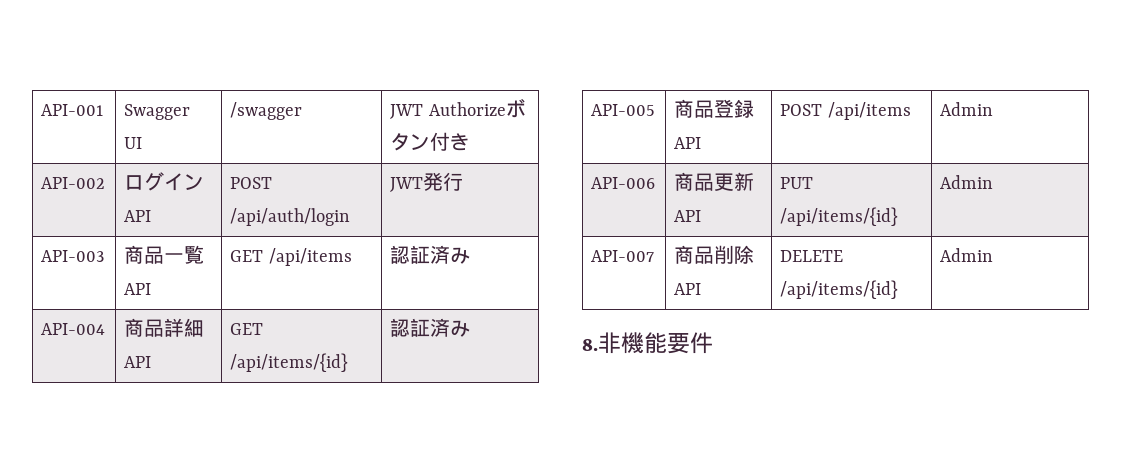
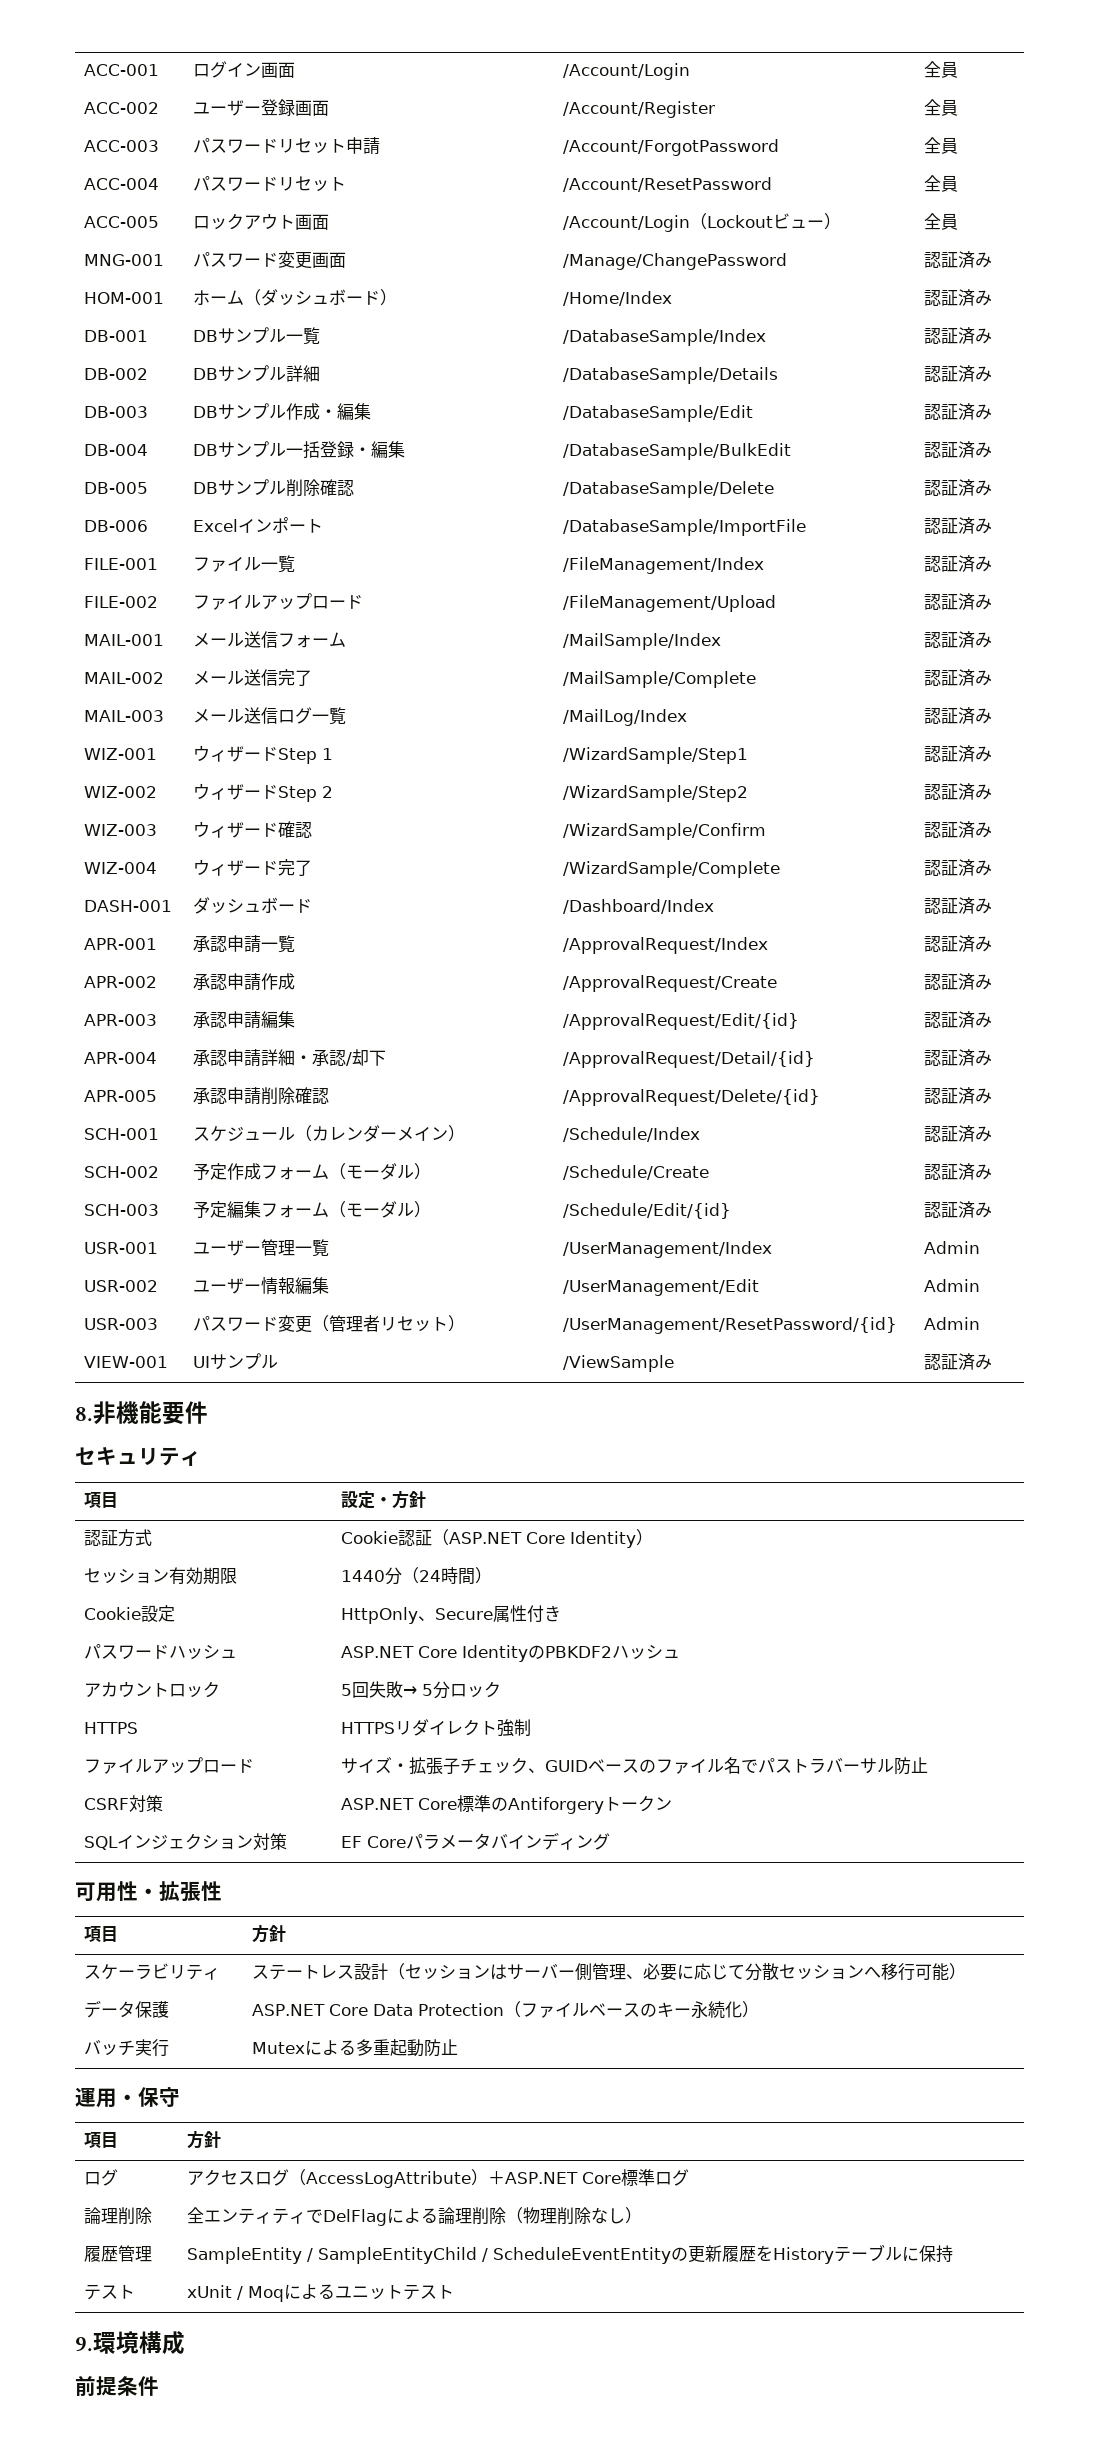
[41,104,104,116] [124,104,191,120] [124,137,143,149] [230,102,303,120] [390,98,526,119] [390,132,471,151] [41,177,106,189] [124,172,205,191] [124,210,152,222] [230,177,273,189] [230,208,351,226] [390,172,464,192] [41,250,105,262] [124,245,205,264] [124,283,152,295] [230,248,352,266] [390,245,471,264] [41,323,106,335] [124,318,205,337] [124,356,152,368] [230,323,264,335] [230,353,349,372] [390,318,471,337] [591,104,656,116] [674,99,755,118] [674,137,702,149] [780,102,911,120] [940,102,994,116] [591,177,656,189] [674,172,755,191] [674,210,702,222] [780,177,814,189] [780,207,899,226] [940,175,994,189] [591,250,655,262] [674,245,755,264] [674,283,702,295] [780,250,844,262] [780,280,899,299] [940,248,994,262] [582,332,690,354] API-001 | Swagger UI | /swagger | JWT Authorizeボタン付き // API-002 | ログインAPI | POST /api/auth/login | JWT発行 // API-003 | 商品一覧API | GET /api/items | 認証済み // API-004 | 商品詳細API | GET /api/items/{id} | 認証済み // API-005 | 商品登録API | POST /api/items | Admin // API-006 | 商品更新API | PUT /api/items/{id} | Admin // API-007 | 商品削除API | DELETE /api/items/{id} | Admin // 8.非機能要 -> [84,64,160,76] [193,61,296,78] [563,63,691,80] [924,61,959,78] [84,102,160,114] [193,99,330,116] [563,101,716,118] [924,99,959,116] [84,140,160,152] [193,137,381,155] [563,139,780,156] [924,137,959,154] [84,178,160,190] [193,176,347,192] [563,177,773,192] [924,175,959,192] [84,216,160,228] [193,213,330,230] [563,213,842,232] [924,213,959,230] [84,254,165,266] [193,251,347,269] [563,253,788,270] [924,251,993,268] [84,292,165,304] [193,289,398,306] [563,291,673,306] [924,289,993,306] [84,330,149,342] [193,327,321,345] [563,329,767,346] [924,327,993,344] [84,368,149,380] [193,365,321,382] [563,367,779,384] [924,365,993,382] [84,406,149,418] [193,403,372,420] [563,405,754,422] [924,403,993,420] [84,444,149,456] [193,441,406,458] [563,443,792,460] [924,441,993,458] [84,482,149,494] [193,479,355,496] [563,481,775,498] [924,479,993,496] [84,520,149,532] [193,517,324,533] [563,519,807,536] [924,517,993,534] [84,558,159,570] [193,555,296,573] [563,557,765,574] [924,555,993,572] [84,596,159,608] [193,593,364,610] [563,595,777,612] [924,593,993,610] [84,634,165,646] [193,631,347,648] [563,633,722,650] [924,631,993,648] [84,672,165,684] [193,669,313,686] [563,671,757,688] [924,669,993,686] [84,710,165,722] [193,707,347,725] [563,709,688,726] [924,707,993,724] [84,748,158,760] [193,745,334,764] [563,747,749,764] [924,745,993,762] [84,786,158,798] [193,783,334,802] [563,785,749,802] [924,783,993,800] [84,824,158,836] [193,821,313,838] [563,823,767,840] [924,821,993,838] [84,862,158,874] [193,859,313,876] [563,861,781,878] [924,859,993,876] [84,900,173,912] [193,897,313,914] [563,899,715,914] [924,897,993,914] [84,938,158,950] [193,935,296,953] [563,937,769,954] [924,935,993,952] [84,976,158,988] [193,973,296,991] [563,975,778,992] [924,973,993,990] [84,1014,158,1026] [193,1011,296,1029] [563,1013,800,1030] [924,1011,993,1028] [84,1052,158,1064] [193,1049,387,1067] [563,1051,816,1068] [924,1049,993,1066] [84,1090,158,1102] [193,1087,330,1105] [563,1089,821,1106] [924,1087,993,1104] [84,1128,160,1140] [193,1125,466,1142] [563,1127,701,1142] [924,1125,993,1142] [84,1166,160,1178] [193,1163,432,1180] [563,1165,710,1180] [924,1163,993,1180] [84,1204,160,1216] [193,1201,432,1218] [563,1203,732,1219] [924,1201,993,1218] [84,1242,159,1254] [193,1239,330,1257] [563,1241,773,1258] [924,1241,981,1254] [84,1280,159,1292] [193,1277,330,1295] [563,1279,760,1296] [924,1279,981,1292] [84,1318,159,1330] [193,1315,466,1333] [563,1317,898,1334] [924,1317,981,1330] [84,1356,169,1368] [193,1353,279,1370] [563,1355,675,1372] [924,1353,993,1370] [75,1401,208,1425] [75,1447,201,1466] [84,1492,119,1508] [341,1490,427,1509] [84,1529,153,1547] [341,1529,654,1548] [84,1567,238,1585] [341,1567,493,1585] [84,1605,176,1622] [341,1605,562,1624] [84,1644,238,1660] [341,1645,681,1662] [84,1681,221,1698] [341,1681,502,1699] [84,1722,139,1734] [341,1719,532,1737] [84,1757,255,1774] [341,1757,929,1775] [84,1795,164,1812] [341,1795,673,1814] [84,1833,288,1850] [341,1832,611,1850] [75,1881,222,1902] [84,1926,119,1942] [252,1924,287,1943] [84,1963,221,1980] [252,1963,967,1981] [84,2000,170,2018] [252,2001,760,2018] [84,2039,170,2057] [252,2039,459,2057] [75,2087,180,2108] [84,2132,119,2148] [187,2130,222,2149] [84,2169,119,2186] [187,2169,690,2188] [84,2207,153,2224] [187,2207,643,2226] [84,2245,153,2262] [187,2244,954,2264] [84,2284,136,2300] [187,2284,455,2302] [75,2331,185,2355] [75,2376,138,2397] ACC-001 | ログイン画面 | /Account/Login | 全員 // ACC-002 | ユーザー登録画面 | /Account/Register | 全員 // ACC-003 | パスワードリセット申請 | /Account/ForgotPassword | 全員 // ACC-004 | パスワードリセット | /Account/ResetPassword | 全員 // ACC-005 | ロックアウト画面 | /Account/Login（Lockoutビュー） | 全員 // MNG-001 | パスワード変更画面 | /Manage/ChangePassword | 認証済み // HOM-001 | ホーム（ダッシュボード） | /Home/Index | 認証済み // DB-001 | DBサンプル一覧 | /DatabaseSample/Index | 認証済み // DB-002 | DBサンプル詳細 | /DatabaseSample/Details | 認証済み // DB-003 | DBサンプル作成・編集 | /DatabaseSample/Edit | 認証済み // DB-004 | DBサンプル一括登録・編集 | /DatabaseSample/BulkEdit | 認証済み // DB-005 | DBサンプル削除確認 | /DatabaseSample/Delete | 認証済み // DB-006 | Excelインポート | /DatabaseSample/ImportFile | 認証済み // FILE-001 | ファイル一覧 | /FileManagement/Index | 認証済み // FILE-002 | ファイルアップロード | /FileManagement/Upload | 認証済み // MAIL-001 | メール送信フォーム | /MailSample/Index | 認証済み // MAIL-002 | メール送信完了 | /MailSample/Complete | 認証済み // MAIL-003 | メール送信ログ一覧 | /MailLog/Index | 認証済み // WIZ-001 | ウィザードStep 1 | /WizardSample/Step1 | 認証済み // WIZ-002 | ウィザードStep 2 | /WizardSample/Step2 | 認証済み // WIZ-003 | ウィザード確認 | /WizardSample/Confirm | 認証済み // WIZ-004 | ウィザード完了 | /WizardSample/Complete | 認証済み // DASH-001 | ダッシュボード | /Dashboard/Index | 認証済み // APR-001 | 承認申請一覧 | /ApprovalRequest/Index | 認証済み // APR-002 | 承認申請作成 | /ApprovalRequest/Create | 認証済み // APR-003 | 承認申請編集 | /ApprovalRequest/Edit/{id} | 認証済み // APR-004 | 承認申請詳細・承認/却下 | /ApprovalRequest/Detail/{id} | 認証済み // APR-005 | 承認申請削除確認 | /ApprovalRequest/Delete/{id} | 認証済み // SCH-001 | スケジュール（カレンダーメイン） | /Schedule/Index | 認証済み // SCH-002 | 予定作成フォーム（モーダル） | /Schedule/Create | 認証済み // SCH-003 | 予定編集フォーム（モーダル） | /Schedule/Edit/{id} | 認証済み // USR-001 | ユーザー管理一覧 | /UserManagement/Index | Admin // USR-002 | ユーザー情報編集 | /UserManagement/Edit | Admin // USR-003 | パスワード変更（管理者リセット） | /UserManagement/ResetPassword/{id} | Admin // VIEW-001 | UIサンプル | /ViewSample | 認証済み // 8.非機能要件 // セキュリティ // 項目 | 設定・方針 // 認証方式 | Cookie認証（ASP.NET Core Identity） // セッション有効期限 | 1440分（24時間） // Cookie設定 | HttpOnly、Secure属性付き // パスワードハッシュ | ASP.NET Core IdentityのPBKDF2ハッシュ // アカウントロック | 5回失敗→ 5分ロック // HTTPS | HTTPSリダイレクト強制 // ファイルアップロード | サイズ・拡張子チェック、GUIDベースのファイル名でパストラバーサル防止 // CSRF対策 | ASP.NET Core標準のAntiforgeryトークン // SQLインジェクション対策 | EF Coreパラメータバインディング // 可用性・拡張性 // 項目 | 方針 // スケーラビリティ | ステートレス設計（セッションはサーバー側管理、必要に応じて分散セッションへ移行可能） // データ保護 | ASP.NET Core Data Protection（ファイルベースのキー永続化） // バッチ実行 | Mutexによる多重起動防止 // 運用・保守 // 項目 | 方針 // ログ | アクセスログ（AccessLogAttribute）＋ASP.NET Core標準ログ // 論理削除 | 全エンティティでDelFlagによる論理削除（物理削除なし） // 履歴管理 | SampleEntity / SampleEntityChild / ScheduleEventEntityの更新履歴をHistoryテーブルに保持 // テスト | xUnit / Moqによるユニットテスト // 9.環境構成 // 前提条

